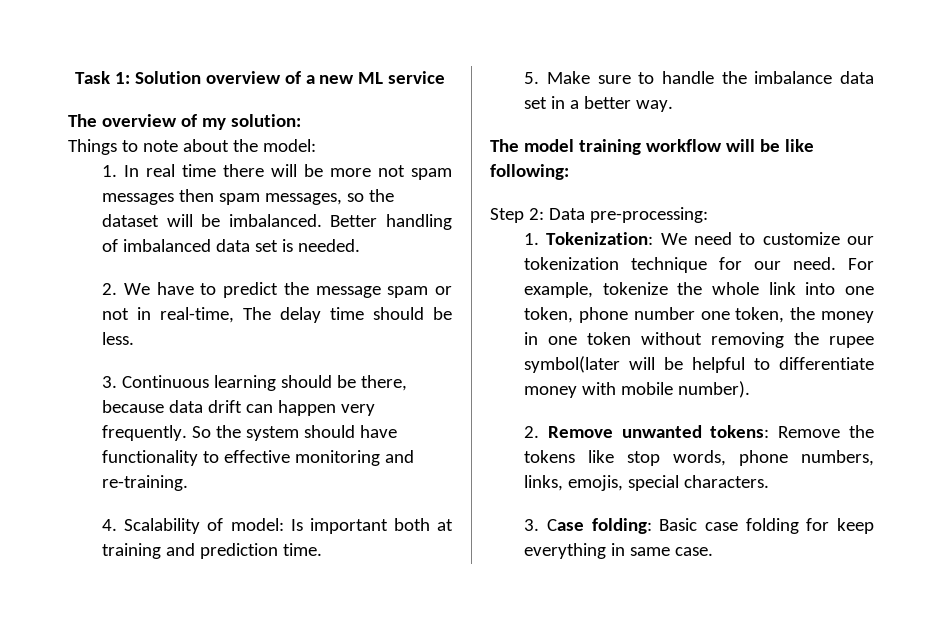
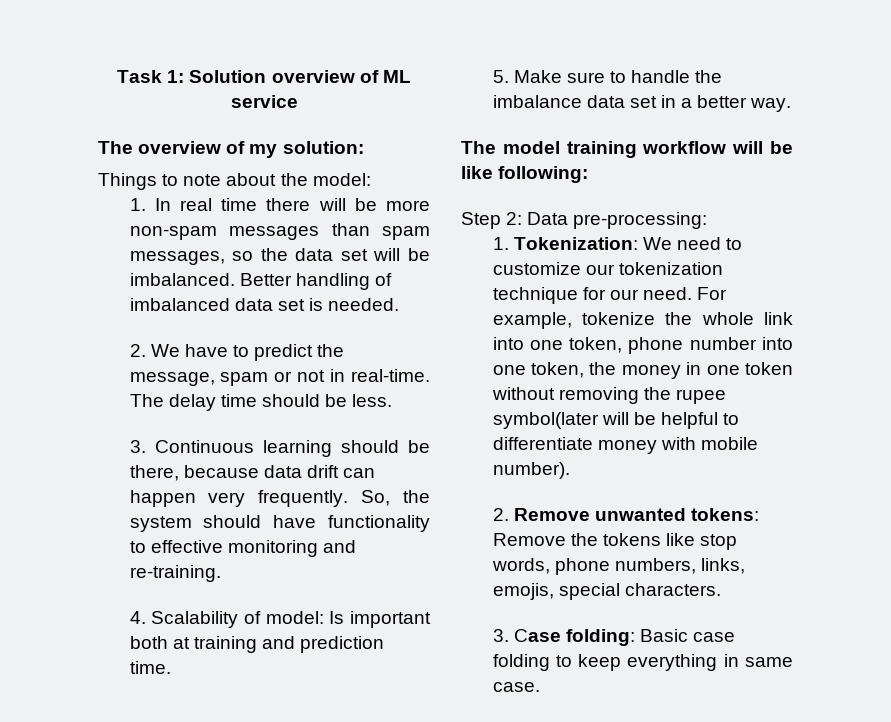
[305,75,355,84] a new -> (379, 76) none
[378,165,453,180] [102,189,215,205] not spam messages then -> [129,223,370,240] non-spam messages than
[102,214,160,227] dataset -> [295,248,368,261] data set
[315,286,381,298] message -> [129,372,215,386] message,
[160,307,235,323] real-time, -> [351,369,430,382] real-time.
[192,426,212,438] So -> [361,490,391,506] So,
(695, 313) none -> [762,337,793,350] into
[806,518,830,531] for -> [555,655,572,667] to

